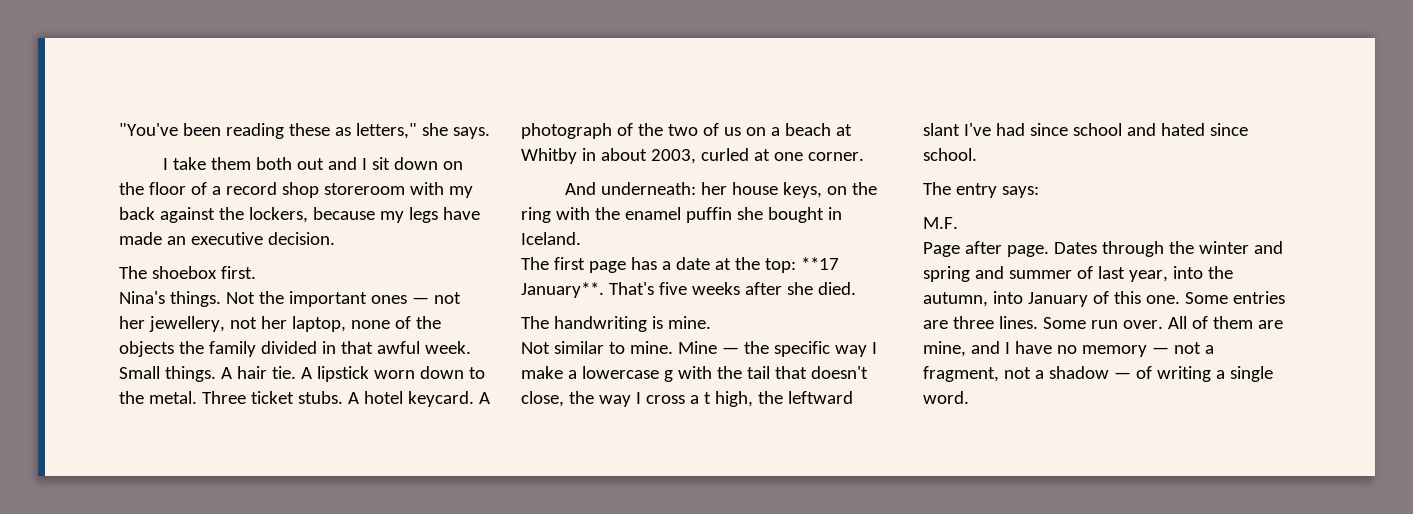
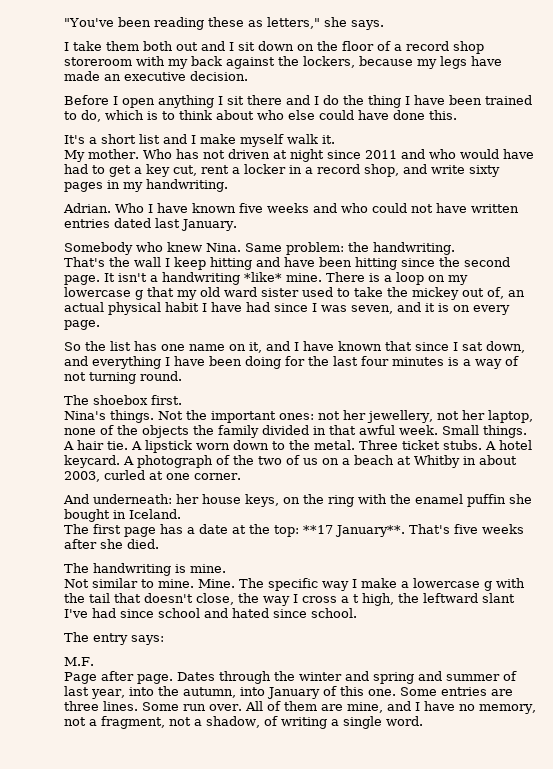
(335, 238) none -> [64,95,532,108] [64,110,457,122] [64,134,335,147] [64,149,534,162] [64,164,500,177] [64,179,228,192] [63,203,519,213] [64,218,237,231] [64,242,455,255] [64,257,510,270] [64,272,468,285] [64,287,525,300] [64,302,510,315] [64,320,100,330] [64,341,525,353] [64,356,519,369] [64,371,182,384] // Before I open anything I sit there and I do the thing I have been trained to do, which is to think about who else could have done this. // It's a short list and I make myself walk it. // My mother. Who has not driven at night since 2011 and who would have had to get a key cut, rent a locker in a record shop, and write sixty pages in my handwriting. // Adrian. Who I have known five weeks and who could not have written entries dated last January. // Somebody who knew Nina. Same problem: the handwriting. // That's the wall I keep hitting and have been hitting since the second page. It isn't a handwriting *like* mine. There is a loop on my lowercase g that my old ward sister used to take the mickey out of, an actual physical habit I have had since I was seven, and it is on every page. // So the list has one name on it, and I have known that since I sat down, and everything I have been doing for the last four minutes is a way of not turning round.
[370,295,429,304] ones — -> [279,413,314,420] ones:
[677,341,769,354] Mine — the -> [198,578,264,588] Mine. The
[1081,345,1169,357] memory — -> [478,704,536,714] memory,
[1048,366,1131,379] shadow — -> [206,716,260,728] shadow,

